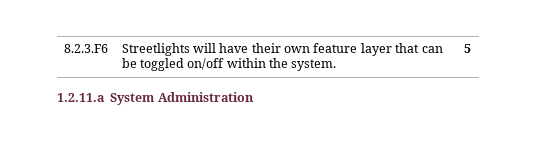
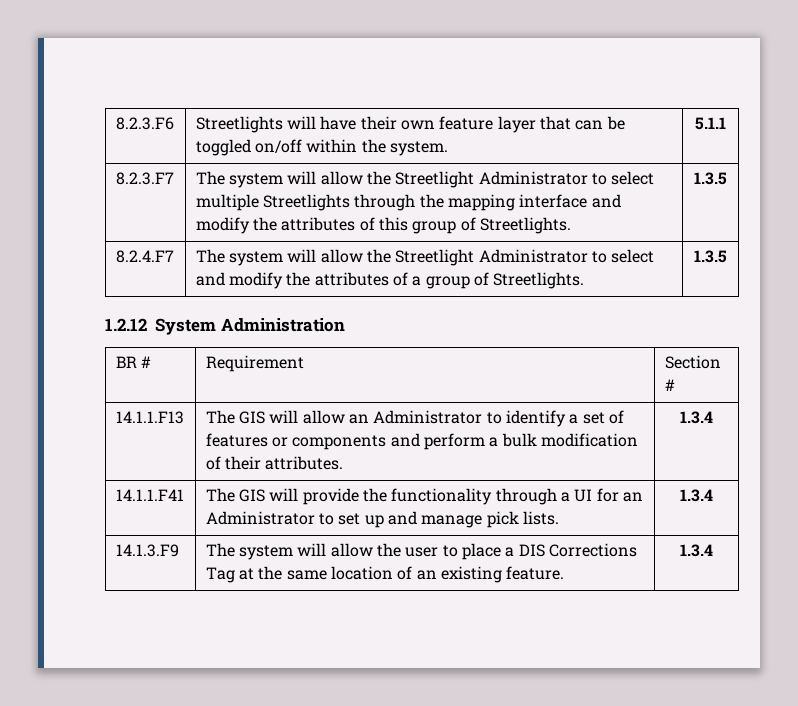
[464,44,471,53] [57,92,254,105] 5 // 1.2.11.a System Administration -> [695,117,726,130] [115,172,174,185] [195,171,655,188] [195,194,621,211] [195,217,572,234] [694,172,727,185] [115,250,174,263] [195,249,655,266] [195,272,585,289] [694,250,727,263] [105,318,345,335] [115,356,152,368] [205,355,304,372] [664,355,721,369] [664,379,675,391] [115,411,184,424] [205,410,624,427] [205,433,639,450] [205,456,344,470] [680,411,713,424] [115,489,184,501] [205,488,643,505] [205,511,560,528] [680,489,713,502] [115,544,179,557] [205,543,637,560] [205,566,565,583] [680,544,713,557] 5.1.1 // 8.2.3.F7 | The system will allow the Streetlight Administrator to select multiple Streetlights through the mapping interface and modify the attributes of this group of Streetlights. | 1.3.5 // 8.2.4.F7 | The system will allow the Streetlight Administrator to select and modify the attributes of a group of Streetlights. | 1.3.5 // 1.2.12 System Administration // BR # | Requirement | Section # // 14.1.1.F13 | The GIS will allow an Administrator to identify a set of features or components and perform a bulk modification of their attributes. | 1.3.4 // 14.1.1.F41 | The GIS will provide the functionality through a UI for an Administrator to set up and manage pick lists. | 1.3.4 // 14.1.3.F9 | The system will allow the user to place a DIS Corrections Tag at the same location of an existing feature. | 1.3.4

